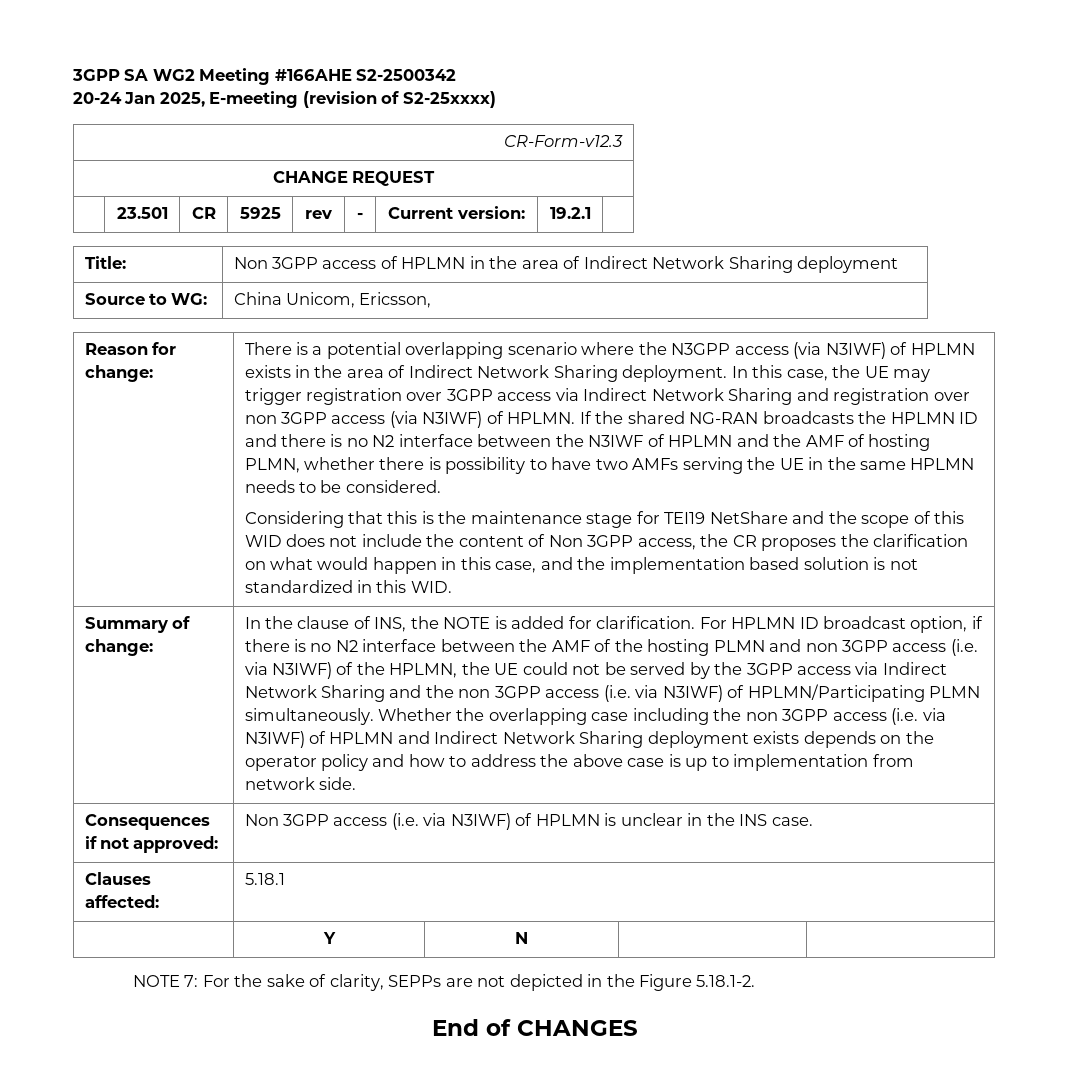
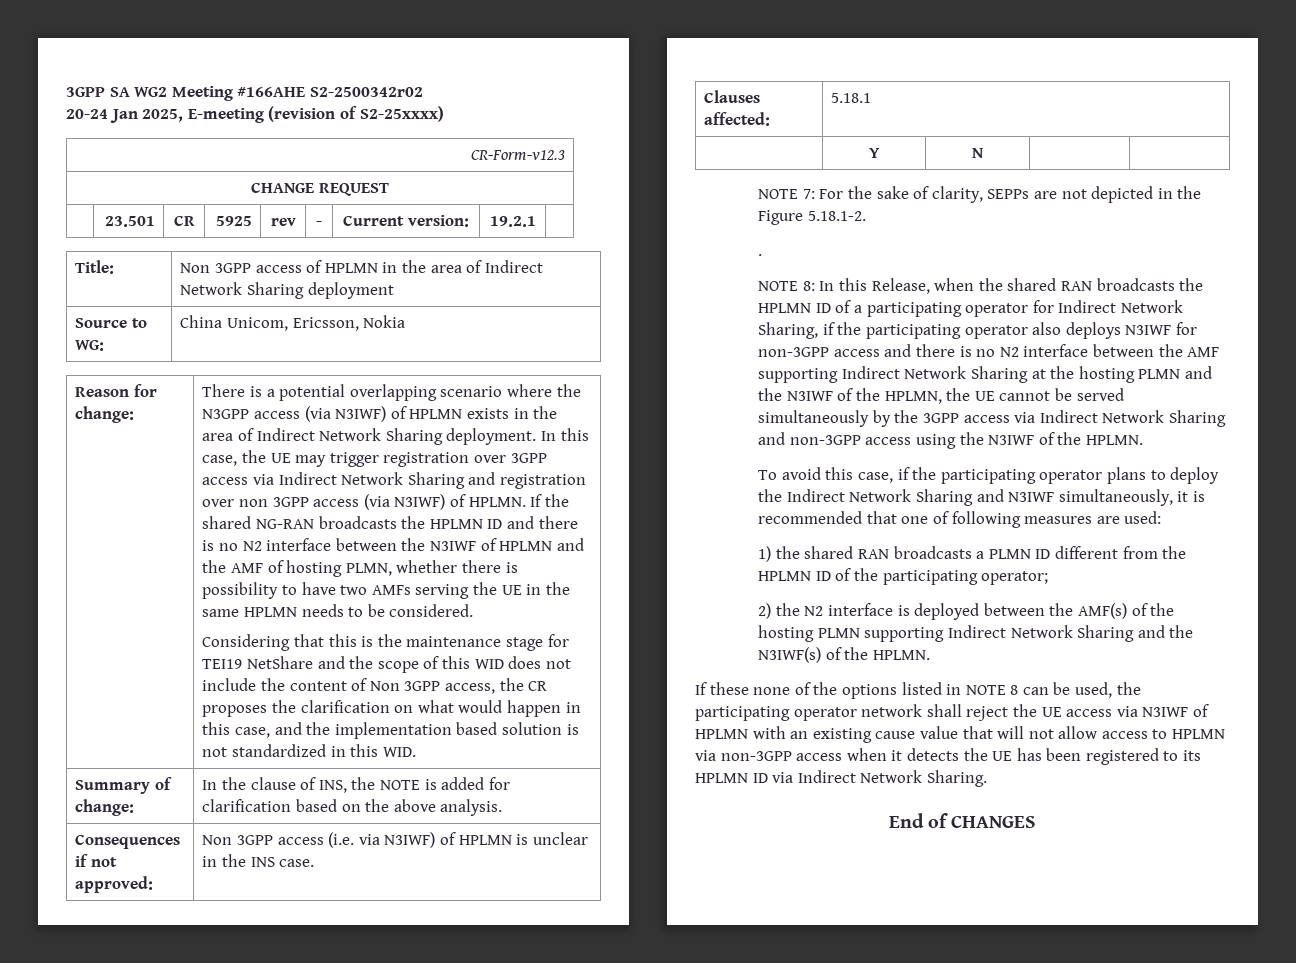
[356,69,457,81] S2-2500342 -> [309,87,423,97] S2-2500342r02
(432, 300) none -> [363,315,406,328] Nokia
[596,616,983,633] [244,639,978,656] [244,662,947,679] [244,684,981,702] [244,708,946,725] [244,731,934,748] [244,754,914,771] [244,777,357,790] clarification. For HPLMN ID broadcast option, if there is no N2 interface between the AMF of the hosting PLMN and non 3GPP access (i.e. via N3IWF) of the HPLMN, the UE could not be served by the 3GPP access via Indirect Network Sharing and the non 3GPP access (i.e. via N3IWF) of HPLMN/Participating PLMN simultaneously. Whether the overlapping case including the non 3GPP access (i.e. via N3IWF) of HPLMN and Indirect Network Sharing deployment exists depends on the operator policy and how to address the above case is up to implementation from network side. -> [202,799,503,816] clarification based on the above analysis.
(756, 981) none -> [758,254,763,256] [758,278,1204,294] [758,300,1183,317] [758,322,1197,339] [758,344,1220,357] [758,366,1212,383] [758,388,1124,404] [758,410,1226,427] [758,432,1143,449] [758,467,1220,484] [758,489,1205,506] [758,511,1162,528] [758,546,1187,562] [758,568,1049,585] [758,603,1175,620] [758,625,1194,642] [758,647,930,663] [695,682,1141,699] [695,704,1209,721] [695,726,1226,743] [695,748,1202,765] [695,770,987,787] // . // NOTE 8: In this Release, when the shared RAN broadcasts the HPLMN ID of a participating operator for Indirect Network Sharing, if the participating operator also deploys N3IWF for non-3GPP access and there is no N2 interface between the AMF supporting Indirect Network Sharing at the hosting PLMN and the N3IWF of the HPLMN, the UE cannot be served simultaneously by the 3GPP access via Indirect Network Sharing and non-3GPP access using the N3IWF of the HPLMN. // To avoid this case, if the participating operator plans to deploy the Indirect Network Sharing and N3IWF simultaneously, it is recommended that one of following measures are used: // 1) the shared RAN broadcasts a PLMN ID different from the HPLMN ID of the participating operator; // 2) the N2 interface is deployed between the AMF(s) of the hosting PLMN supporting Indirect Network Sharing and the N3IWF(s) of the HPLMN. // If these none of the options listed in NOTE 8 can be used, the participating operator network shall reject the UE access via N3IWF of HPLMN with an existing cause value that will not allow access to HPLMN via non-3GPP access when it detects the UE has been registered to its HPLMN ID via Indirect Network Sharing.

